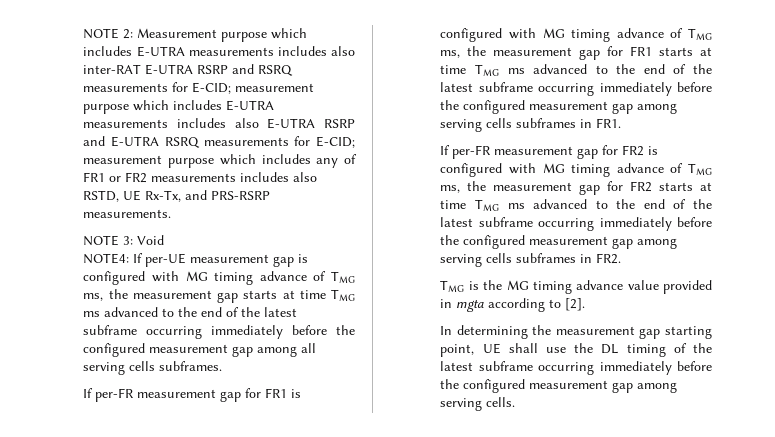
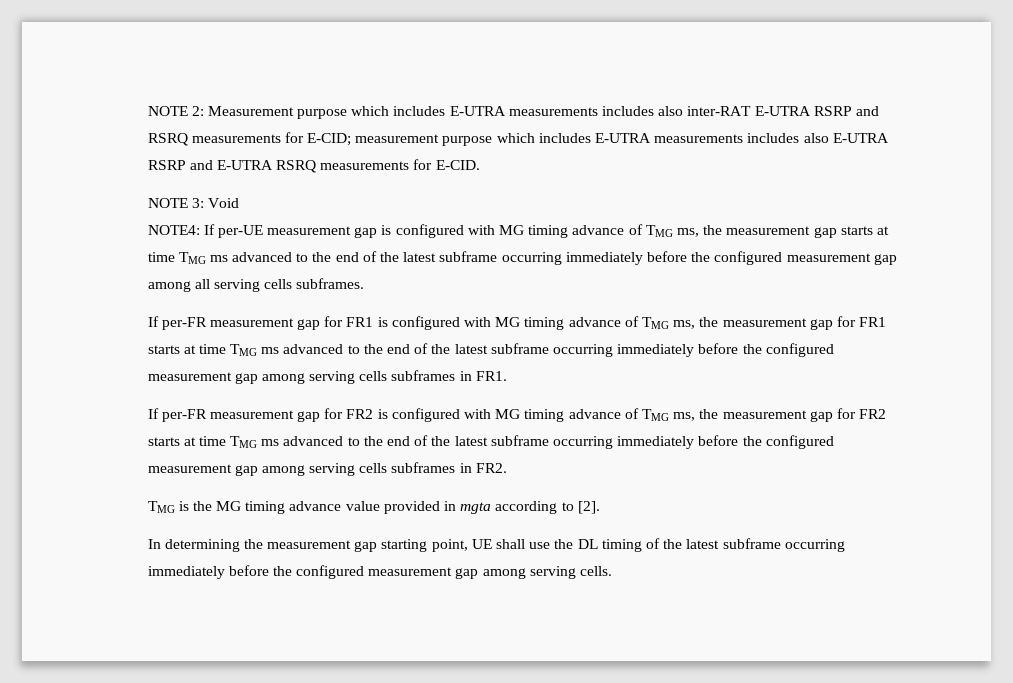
[316,136,355,148] [83,154,357,168] [83,172,318,183] [83,190,271,202] [83,209,172,218] E-CID; measurement purpose which includes any of FR1 or FR2 measurements includes also RSTD, UE Rx-Tx, and PRS-RSRP measurements. -> [435,160,480,170] E-CID.

